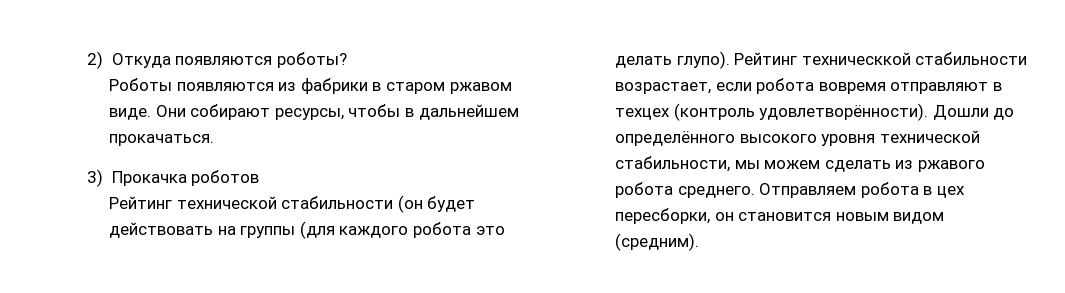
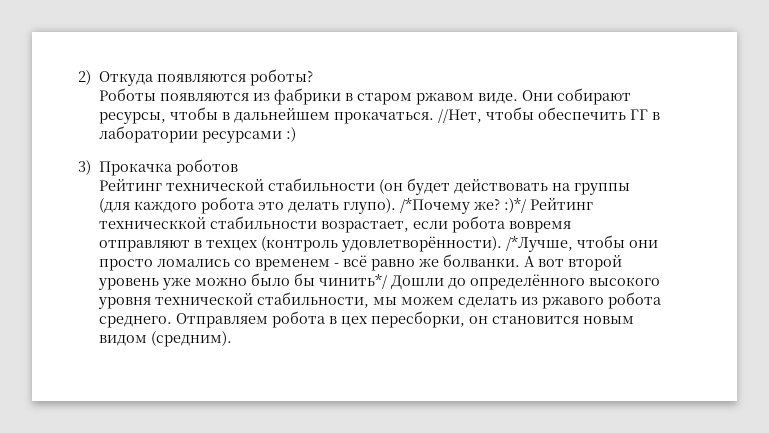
(215, 140) none -> [437,107,660,123] [98,126,296,143] //Нет, чтобы обеспечить ГГ в лаборатории ресурсами :)
(730, 60) none -> [399,198,526,214] /*Почему же? :)*/
(929, 112) none -> [505,235,658,252] [98,254,622,271] [97,273,387,290] /*Лучше, чтобы они просто ломались со временем - всё равно же болванки. А вот второй уровень уже можно было бы чинить*/

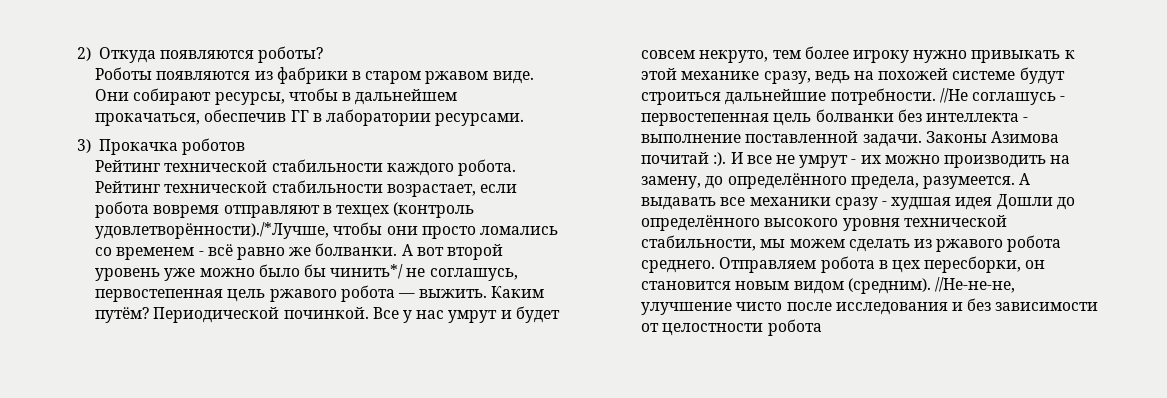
[333,107,626,124] прокачаться. //Нет, чтобы обеспечить -> [95,109,287,126] прокачаться, обеспечив
[201,127,296,143] ресурсами :) -> [435,113,525,126] ресурсами.
[378,178,630,195] [98,197,593,214] [98,217,206,229] (он будет действовать на группы (для каждого робота это делать глупо). /*Почему же? :)*/ Рейтинг техническкой -> [386,159,517,176] [95,181,268,193] каждого робота. Рейтинг технической
[340,236,573,252] удовлетворённости). /*Лучше, -> [95,222,330,239] удовлетворённости)./*Лучше,
(387, 281) none -> [406,268,518,281] [95,285,545,302] [95,306,560,323] [641,46,1075,63] [641,67,1065,84] [641,88,1066,105] [641,109,1029,126] [641,131,1060,147] [641,152,1071,168] [641,173,1031,189] [641,197,993,210] не соглашусь, первостепенная цель ржавого робота — выжить. Каким путём? Периодической починкой. Все у нас умрут и будет совсем некруто, тем более игроку нужно привыкать к этой механике сразу, ведь на похожей системе будут строиться дальнейшие потребности. //Не соглашусь - первостепенная цель болванки без интеллекта - выполнение поставленной задачи. Законы Азимова почитай :). И все не умрут - их можно производить на замену, до определённого предела, разумеется. А выдавать все механики сразу - худшая идея
(232, 339) none -> [935,277,1016,293] [641,298,1099,315] [641,319,822,336] //Не-не-не, улучшение чисто после исследования и без зависимости от целостности робота

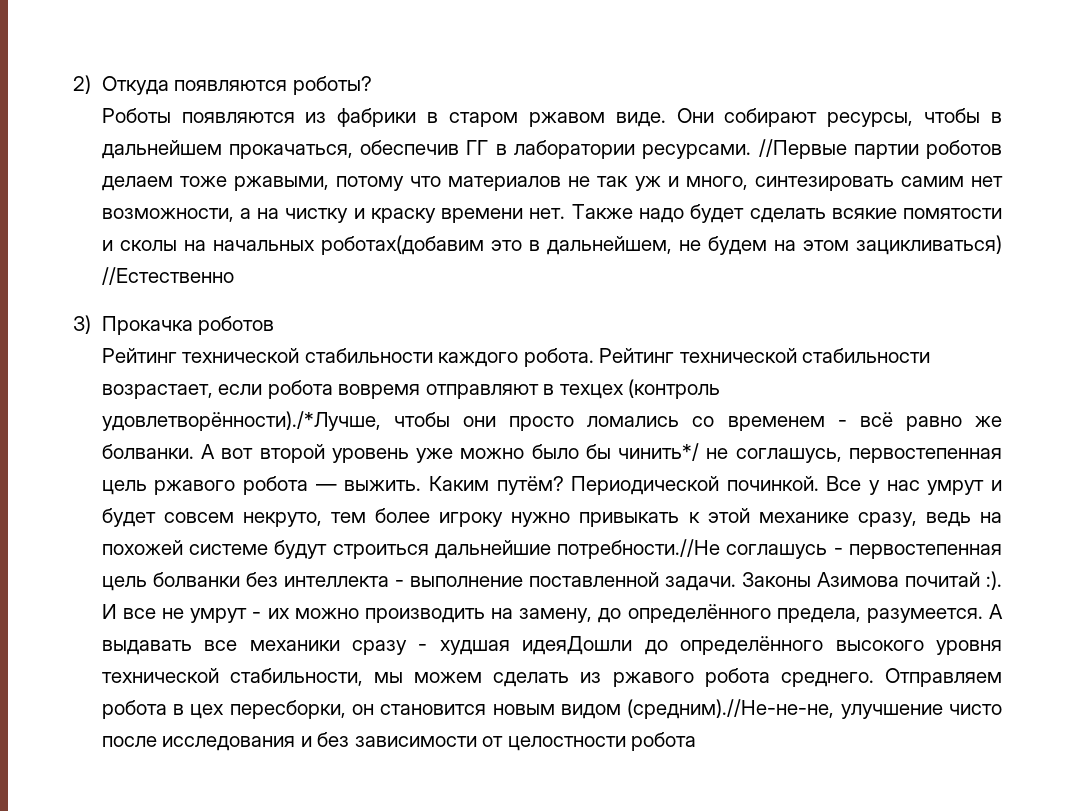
(525, 119) none -> [758,139,1003,159] [101,176,1003,191] [101,204,1002,223] [101,235,1002,255] [101,267,234,285] //Первые партии роботов делаем тоже ржавыми, потому что материалов не так уж и много, синтезировать самим нет возможности, а на чистку и краску времени нет. Также надо будет сделать всякие помятости и сколы на начальных роботах(добавим это в дальнейшем, не будем на этом зацикливаться) //Естественно
[830,88,968,105] потребности. //Не -> [557,539,721,559] потребности.//Не
[955,194,1053,210] идея Дошли -> [522,636,633,655] идеяДошли
[847,277,1016,294] (средним). //Не-не-не, -> [627,699,835,719] (средним).//Не-не-не,

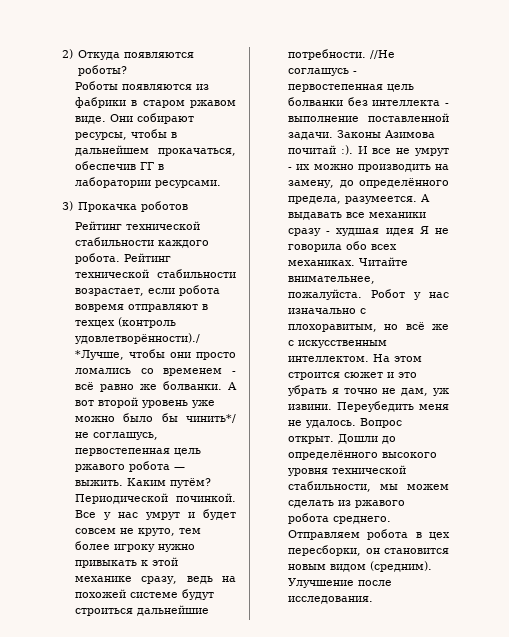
[758,139,1003,159] [101,176,1003,191] [101,204,1002,223] [101,235,1002,255] [101,267,234,285] //Первые партии роботов делаем тоже ржавыми, потому что материалов не так уж и много, синтезировать самим нет возможности, а на чистку и краску времени нет. Также надо будет сделать всякие помятости и сколы на начальных роботах(добавим это в дальнейшем, не будем на этом зацикливаться) //Естественно -> (222, 184) none
[242,512,322,527] некруто, -> [120,528,176,536] не круто,
[557,539,721,559] потребности.//Не -> [288,49,396,60] потребности. //Не
[522,636,633,655] идеяДошли -> [385,226,449,236] [288,241,398,252] [288,257,409,266] [288,276,376,284] [288,289,449,300] [288,308,367,314] [288,322,449,332] [288,340,388,348] [288,354,423,362] [288,372,418,380] [288,385,450,396] [288,401,449,412] [288,418,403,428] [288,434,379,444] идея Я не говорила обо всех механиках. Читайте внимательнее, пожалуйста. Робот у нас изначально с плохоравитым, но всё же с искусственным интеллектом. На этом строится сюжет и это убрать я точно не дам, уж извини. Переубедить меня не удалось. Вопрос открыт. Дошли
[627,699,1003,719] [101,732,697,751] (средним).//Не-не-не, улучшение чисто после исследования и без зависимости от целостности робота -> [370,561,433,572] [288,578,393,588] [288,596,374,604] (средним). Улучшение после исследования.

